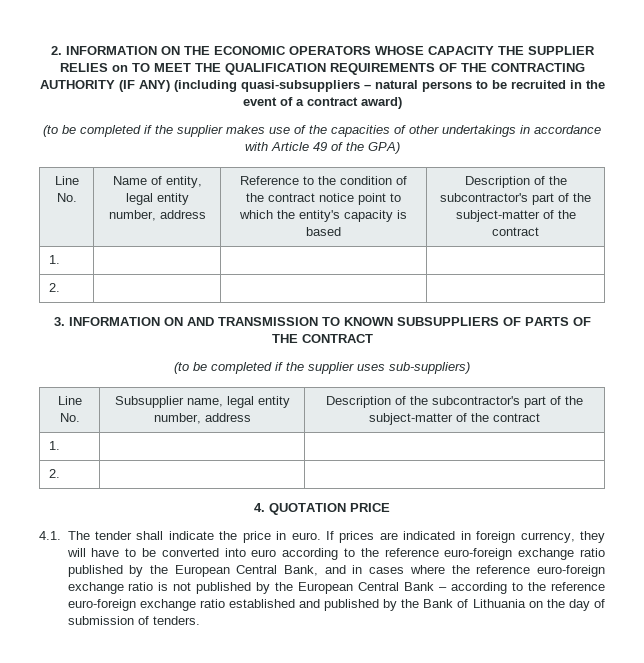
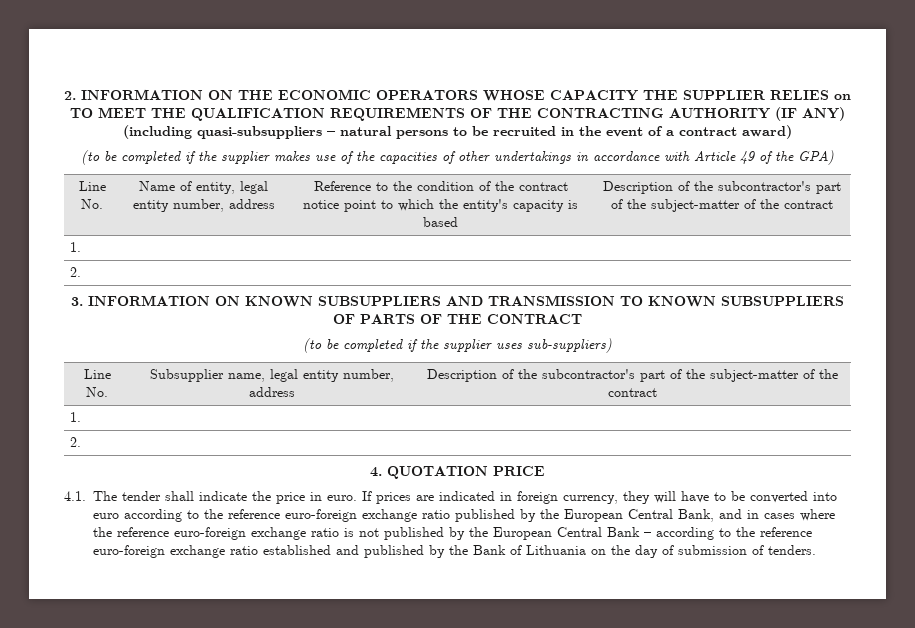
(183, 321) none -> [245,296,441,307] KNOWN SUBSUPPLIERS

